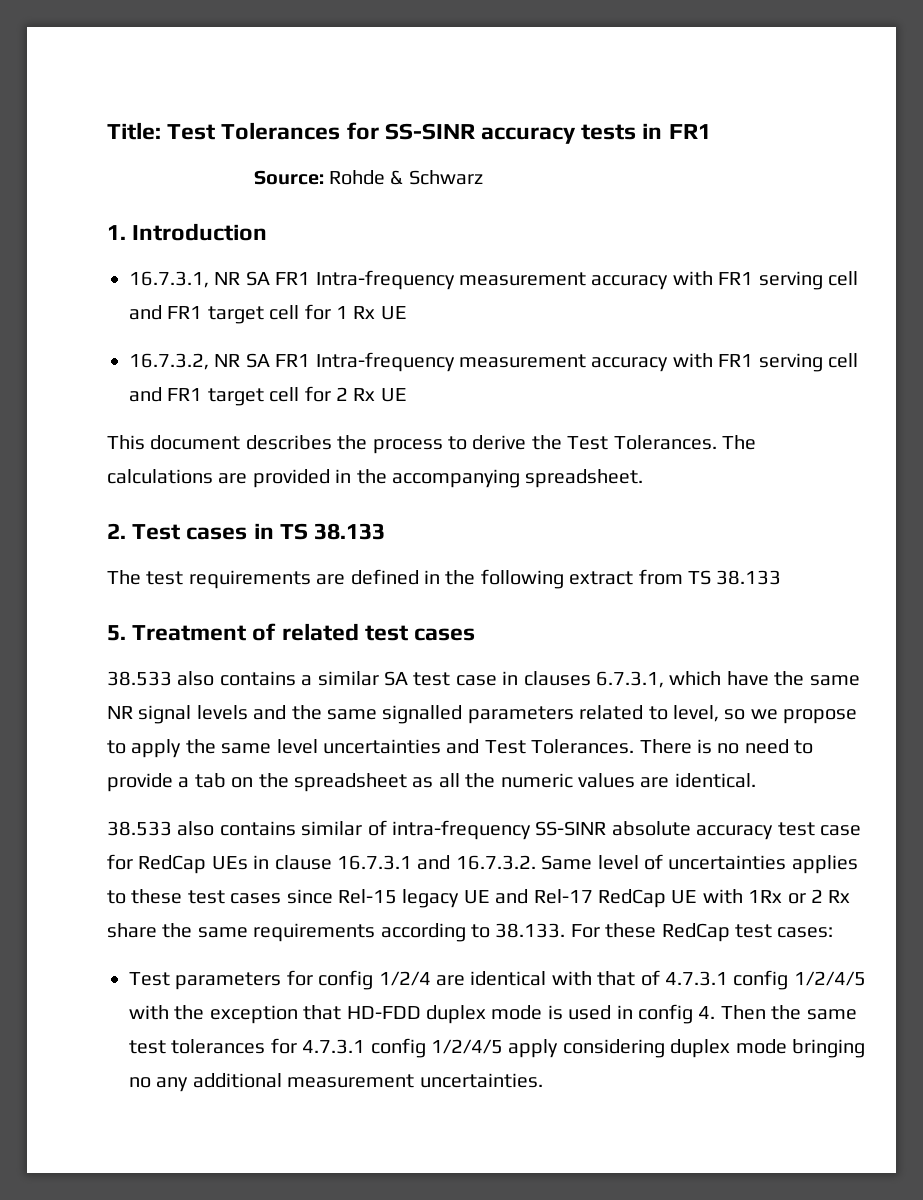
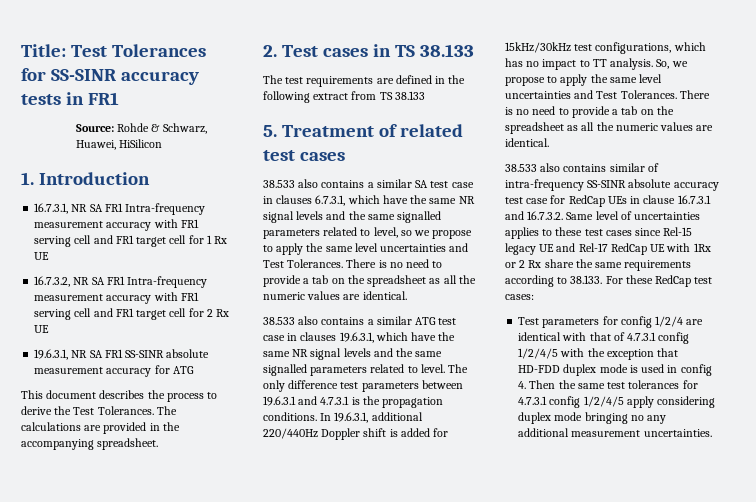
[408,170,483,185] Schwarz -> [162,123,207,134] [75,139,163,150] Schwarz, Huawei, HiSilicon
(407, 395) none -> [34,349,210,360] [34,365,194,377] // 19.6.3.1, NR SA FR1 SS-SINR absolute measurement accuracy for ATG
(756, 780) none -> [263,316,457,325] [263,332,456,343] [263,348,443,360] [263,364,469,376] [263,380,463,392] [263,396,444,408] [263,412,423,423] [263,428,449,440] [505,42,706,54] [505,58,688,70] [505,74,663,86] [505,90,710,99] [505,106,674,118] [505,122,714,134] [505,138,549,147] // 38.533 also contains a similar ATG test case in clauses 19.6.3.1, which have the same NR signal levels and the same signalled parameters related to level. The only difference test parameters between 19.6.3.1 and 4.7.3.1 is the propagation conditions. In 19.6.3.1, additional 220/440Hz Doppler shift is added for 15kHz/30kHz test configurations, which has no impact to TT analysis. So, we propose to apply the same level uncertainties and Test Tolerances. There is no need to provide a tab on the spreadsheet as all the numeric values are identical.

